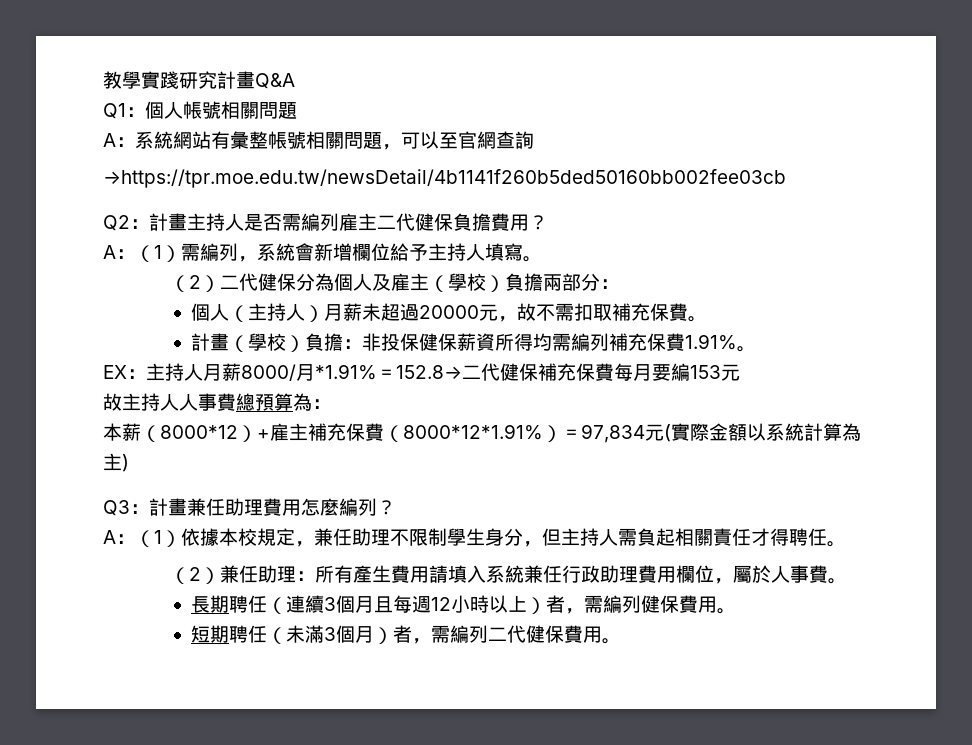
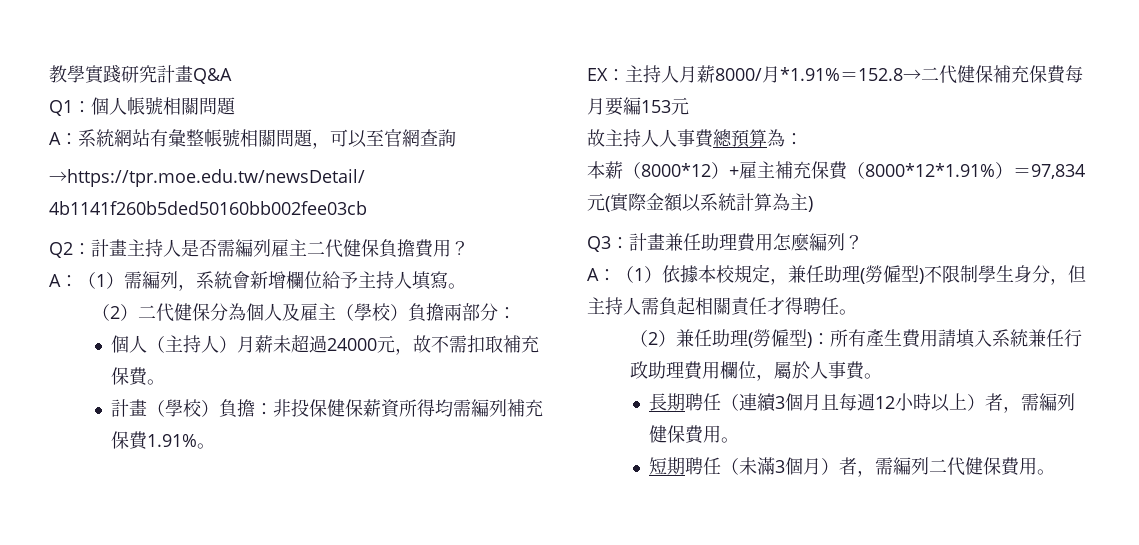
[419,305,480,319] 20000 -> [327,338,378,351] 24000
(390, 537) none -> [860,265,924,284] (勞僱型)
(297, 574) none -> [747,329,812,348] (勞僱型)

